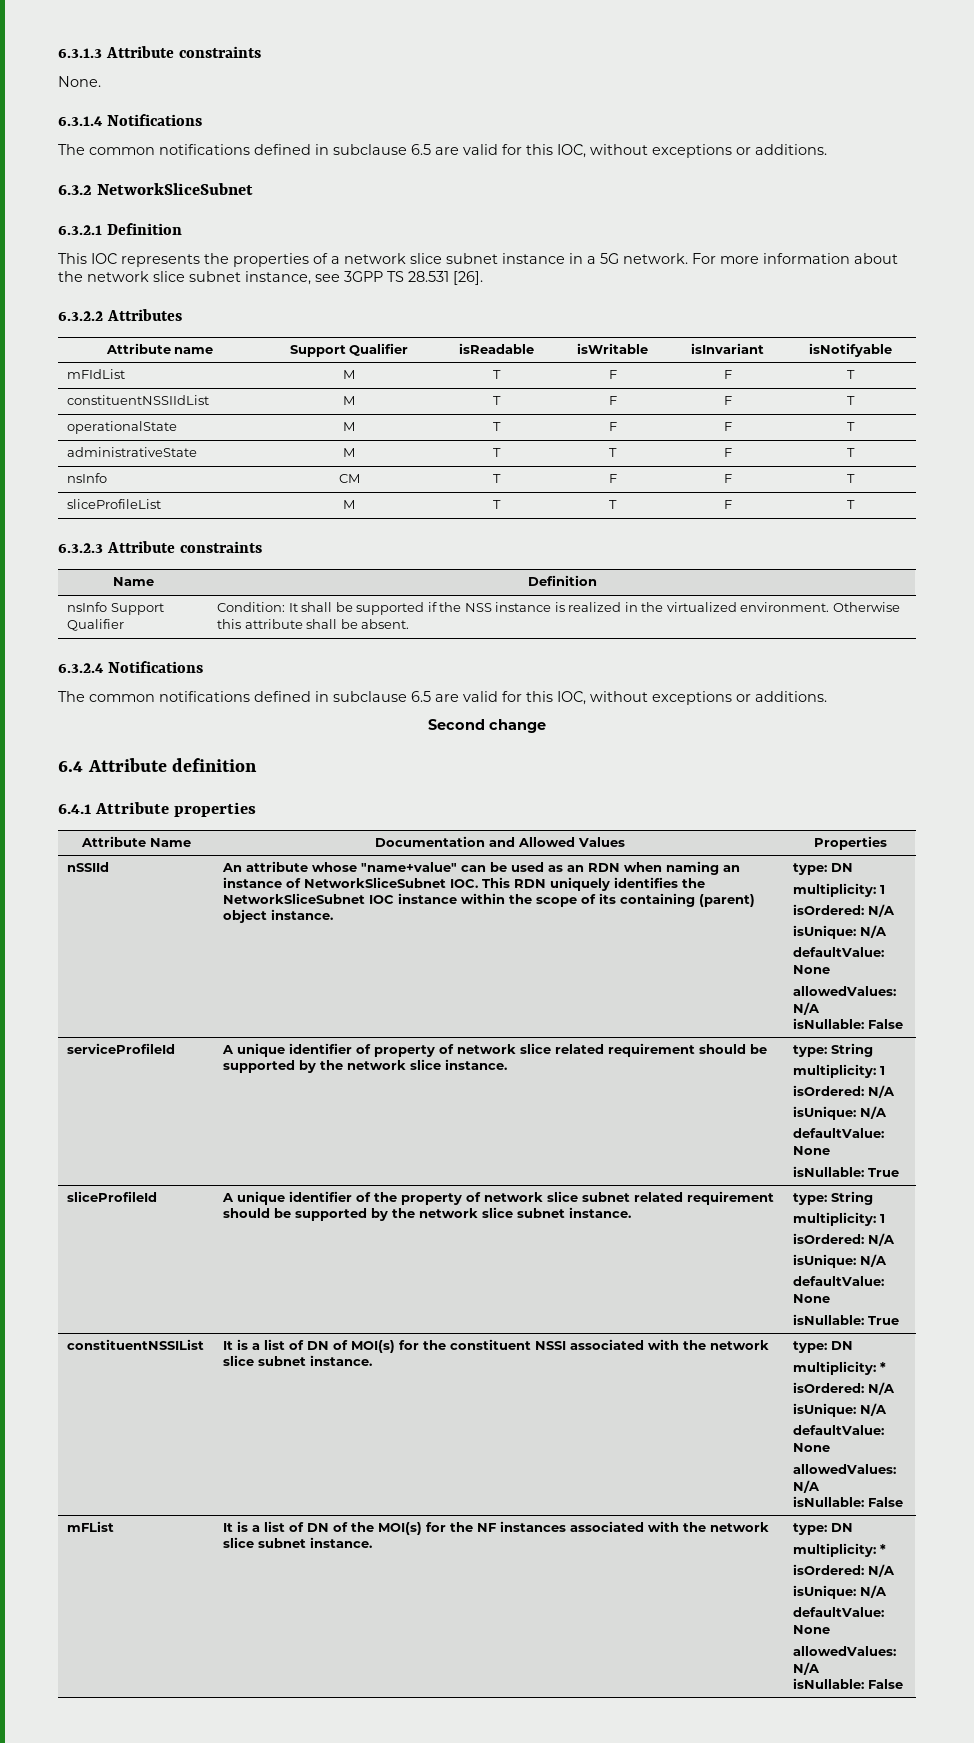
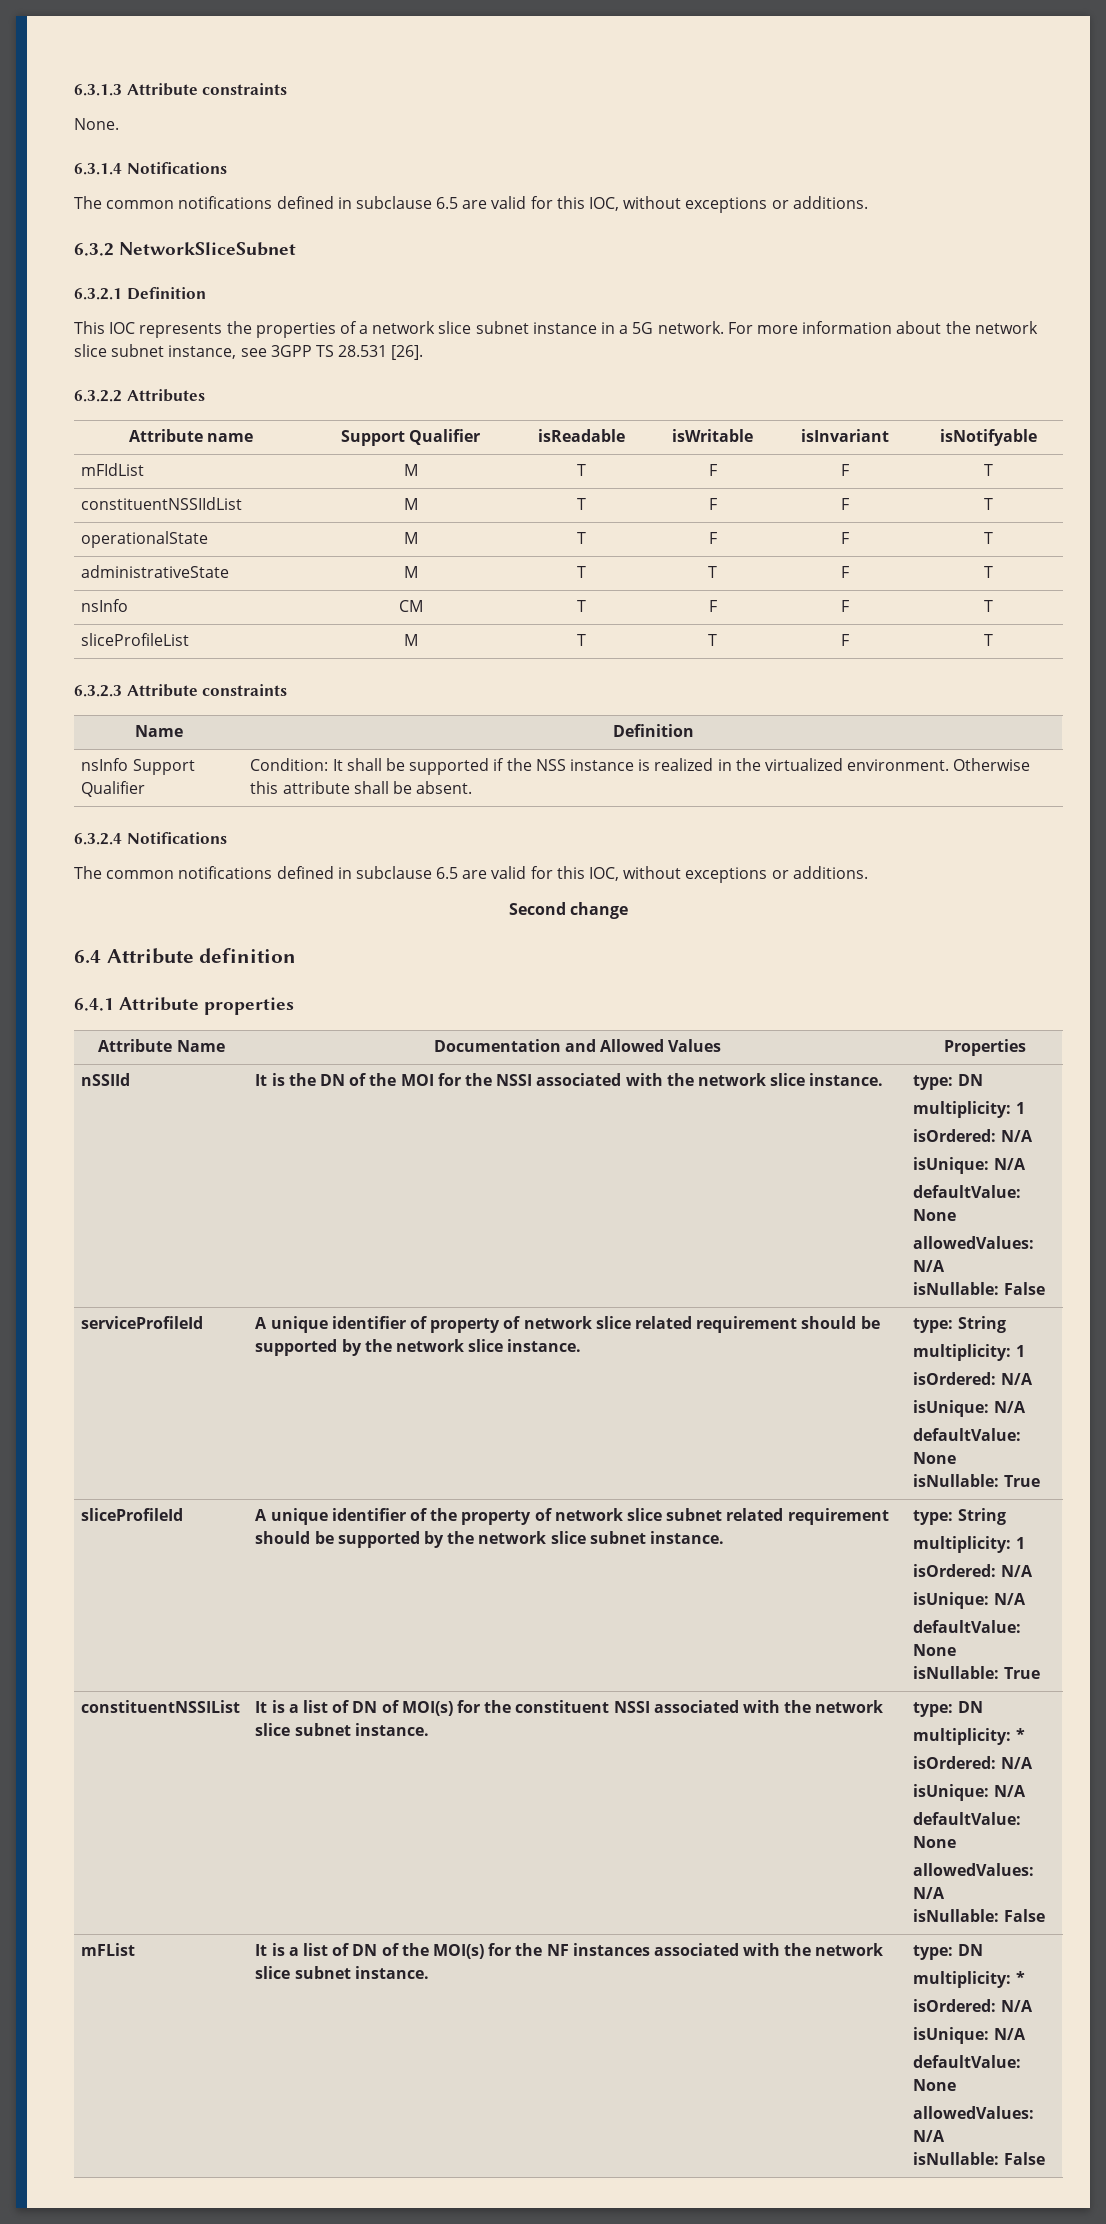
[222,861,741,875] [223,877,706,891] [223,893,756,907] [223,909,268,923] An attribute whose "name+value" can be used as an RDN when naming an instance of NetworkSliceSubnet IOC. This RDN uniquely identifies the NetworkSliceSubnet IOC instance within the scope of its containing (parent) object -> [255,1073,806,1086] It is the DN of the MOI for the NSSI associated with the network slice

